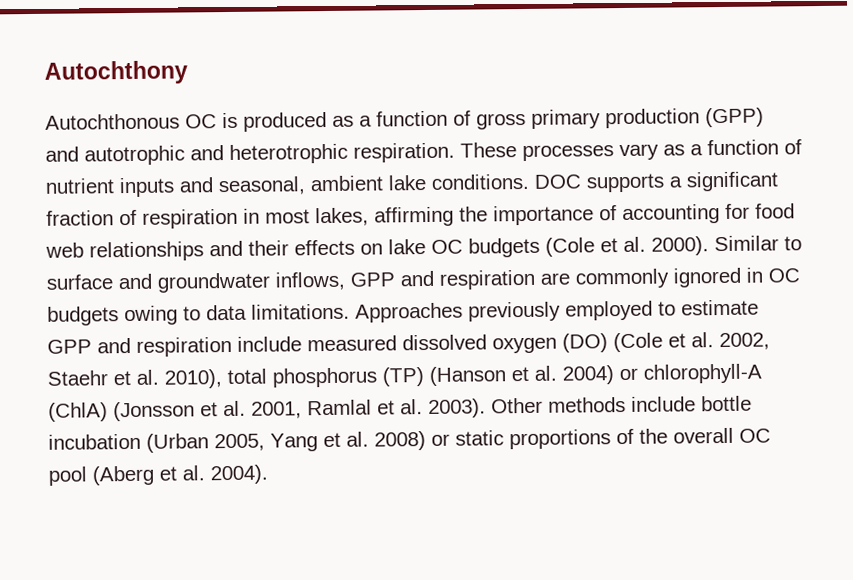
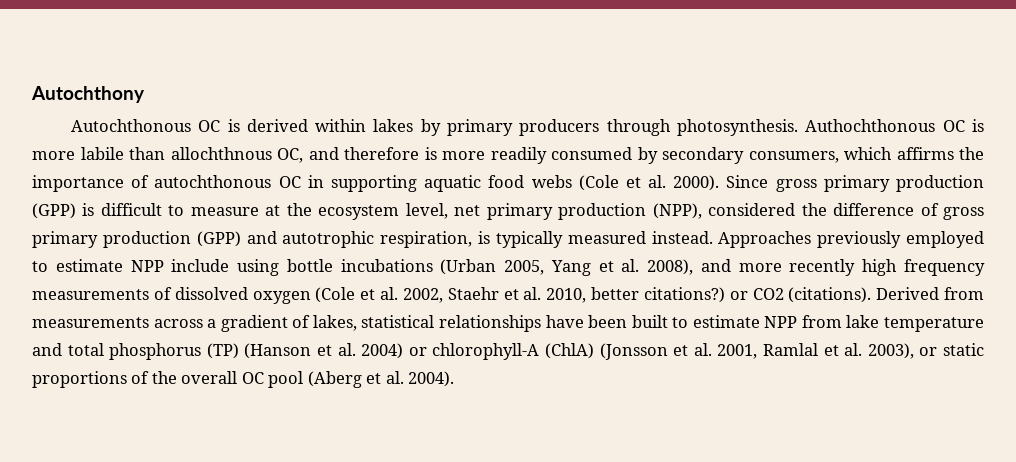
[243,110,448,132] produced as a function -> [246,119,985,136] [32,147,984,164] [32,175,984,192] [32,203,915,220] derived within lakes by primary producers through photosynthesis. Authochthonous OC is more labile than allochthnous OC, and therefore is more readily consumed by secondary consumers, which affirms the importance of autochthonous OC in supporting aquatic food webs (Cole et al. 2000). Since gross primary production (GPP) is difficult to measure at the ecosystem level, net primary production (NPP), considered the difference
[190,139,802,164] [45,171,779,198] [46,203,795,229] [45,235,802,262] [46,267,800,293] [47,303,350,326] and heterotrophic respiration. These processes vary as a function of nutrient inputs and seasonal, ambient lake conditions. DOC supports a significant fraction of respiration in most lakes, affirming the importance of accounting for food web relationships and their effects on lake OC budgets (Cole et al. 2000). Similar to surface and groundwater inflows, GPP and respiration are commonly ignored in OC budgets owing to data limitations. -> [380,231,713,248] respiration, is typically measured instead.
[47,335,397,357] GPP and respiration include measured -> [130,259,985,276] [32,287,172,300] NPP include using bottle incubations (Urban 2005, Yang et al. 2008), and more recently high frequency measurements of
[562,333,608,353] (DO) -> (311, 297) none
[164,369,222,389] 2010), -> [546,287,985,303] [32,315,984,332] [32,343,62,356] 2010, better citations?) or CO2 (citations). Derived from measurements across a gradient of lakes, statistical relationships have been built to estimate NPP from lake temperature and
[428,395,752,418] [48,431,426,453] 2003). Other methods include bottle incubation (Urban 2005, Yang et al. 2008) -> [867,343,914,359] 2003),

